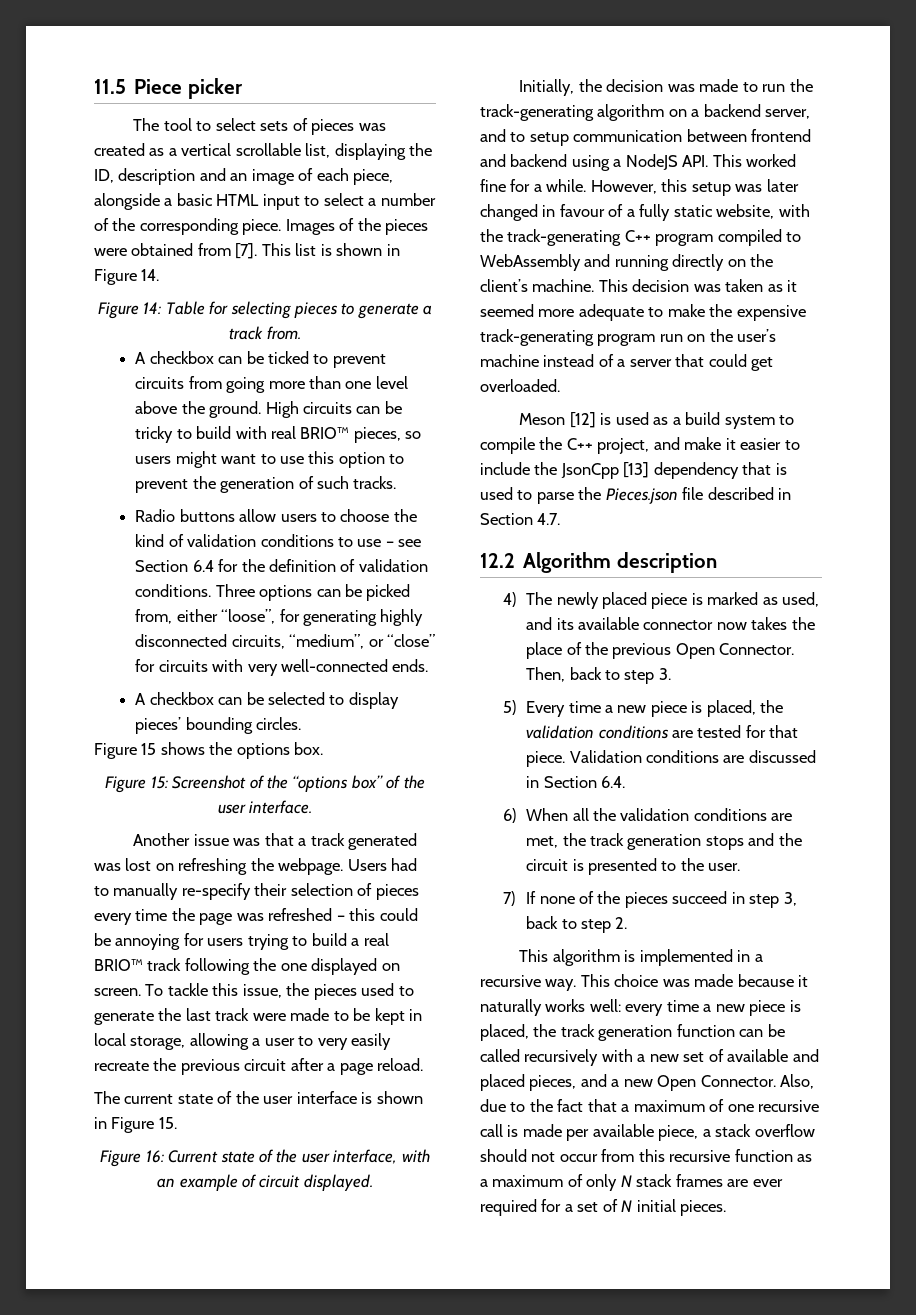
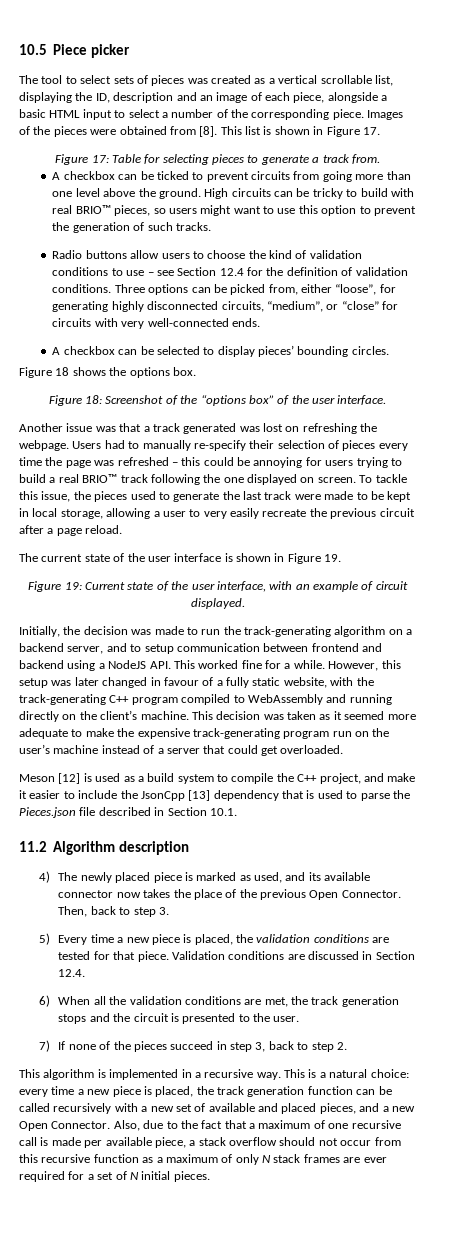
[94,79,126,94] 11.5 -> [19,44,47,55] 10.5
[235,243,258,259] [7]. -> [199,126,218,137] [8].
[141,269,160,281] [97,302,162,319] 14. // Figure 14: -> [362,127,380,135] [55,154,109,165] 17. // Figure 17:
[192,560,214,572] 6.4 -> [219,268,244,276] 12.4
[141,743,157,755] 15 -> [55,367,70,376] 18
[150,776,168,789] 15: -> [85,395,102,404] 18:
[158,1117,177,1129] [100,1150,164,1167] 15. // Figure 16: -> [324,554,342,562] [28,581,82,592] 19. // Figure 19:
[537,513,561,525] [480,553,515,568] 4.7. // 12.2 -> [209,808,237,816] [19,841,47,852] 10.1. // 11.2
[600,776,625,788] 6.4. -> [58,969,86,977] 12.4.
[614,974,809,987] [480,999,621,1016] choice was made because it naturally works well: -> [308,1069,409,1078] is a natural choice:

